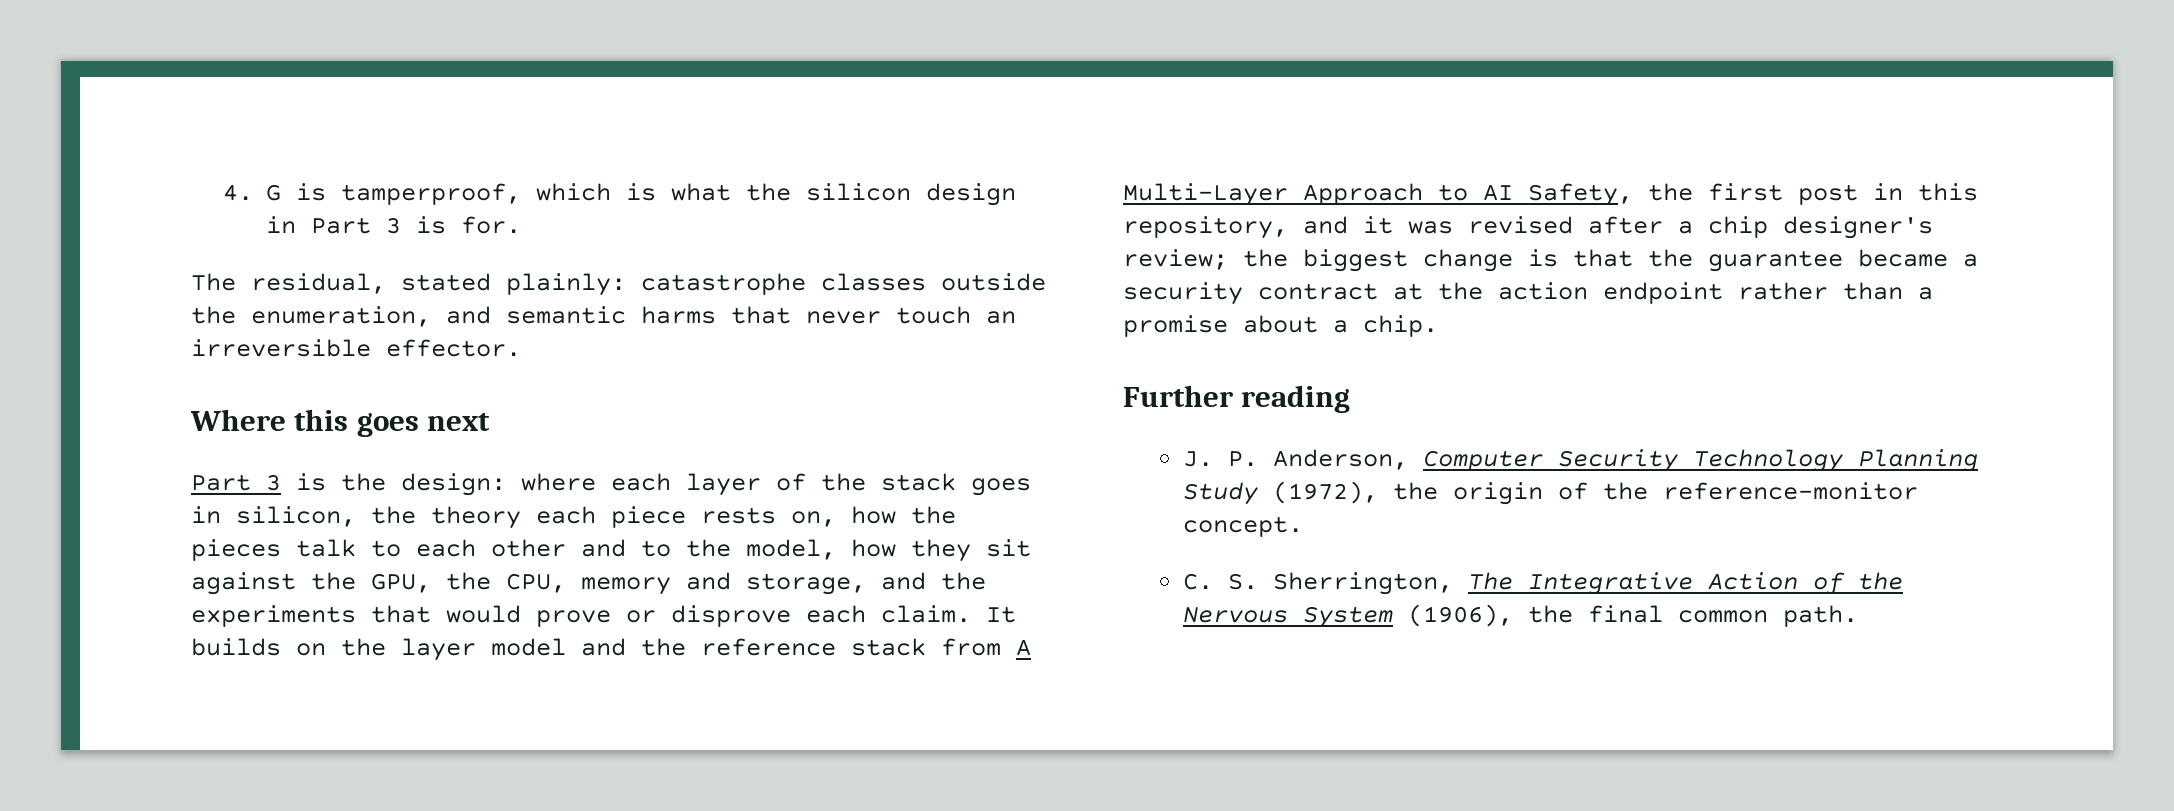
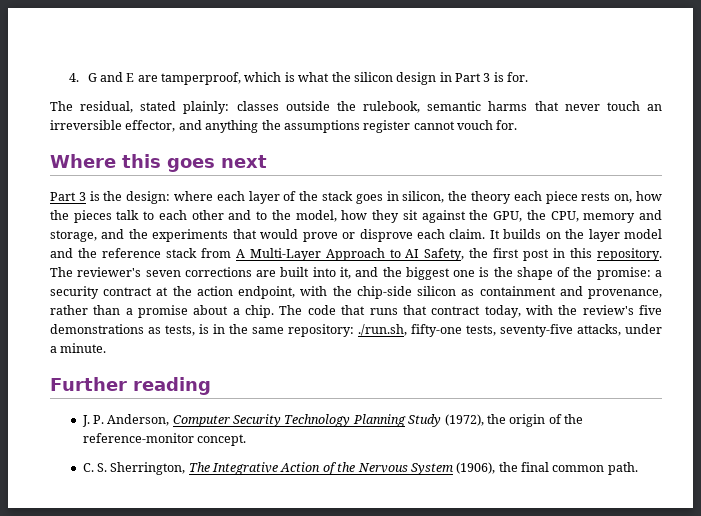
[295,183,326,201] is -> [99,72,158,82] and E are
[641,273,806,295] catastrophe -> (230, 107) none
[251,306,491,327] enumeration, and -> [363,101,421,113] rulebook,
[386,339,521,357] effector. -> [125,120,518,133] effector, and anything the assumptions register cannot vouch for.
[1123,216,1933,239] [1123,249,1948,272] repository, and it was revised after a chip designer's review; the biggest change is that the guarantee became -> [597,248,662,261] [50,267,651,280] repository. The reviewer's seven corrections are built into it, and the biggest one is the shape of the promise:
[1603,282,1723,304] endpoint -> [238,286,662,299] endpoint, with the chip-side silicon as containment and provenance,
(1438, 326) none -> [279,305,663,318] [50,324,662,337] [50,343,107,353] The code that runs that contract today, with the review's five demonstrations as tests, is in the same repository: ./run.sh, fifty-one tests, seventy-five attacks, under a minute.

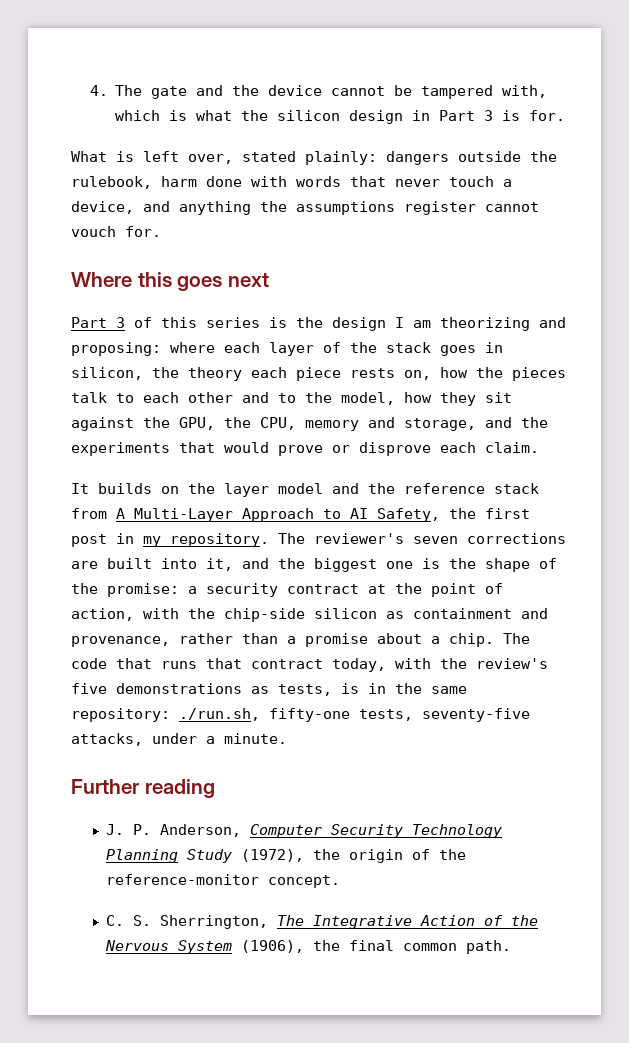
[87,72,242,85] G and E are tamperproof, -> [115,85,548,99] The gate and the device cannot be tampered with,
[50,101,134,113] The residual, -> [71,151,233,164] What is left over,
[236,101,279,111] classes -> [386,151,449,165] dangers
[427,101,662,111] [50,120,176,132] semantic harms that never touch an irreversible effector, -> [161,176,512,187] [71,201,134,214] harm done with words that never touch a device,
[89,191,171,204] is the design: -> [134,317,566,331] [71,342,161,356] of this series is the design I am theorizing and proposing:
(486, 234) none -> (539, 447) //
[570,248,593,258] this -> [143,536,161,547] my
[196,286,296,299] action endpoint, -> [431,583,503,597] [71,608,134,621] point of action,

